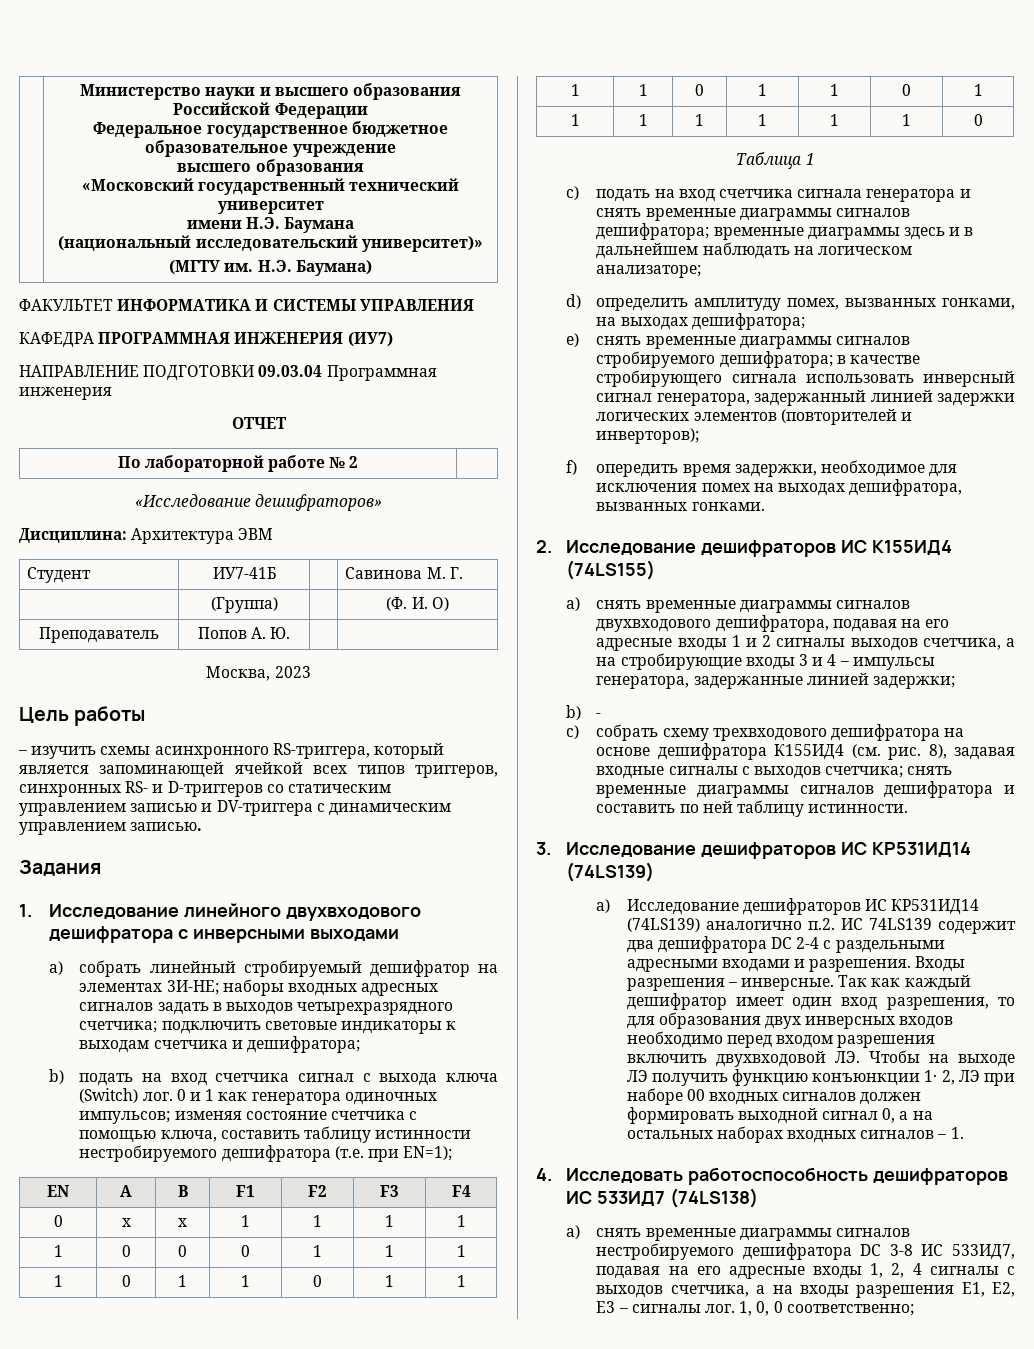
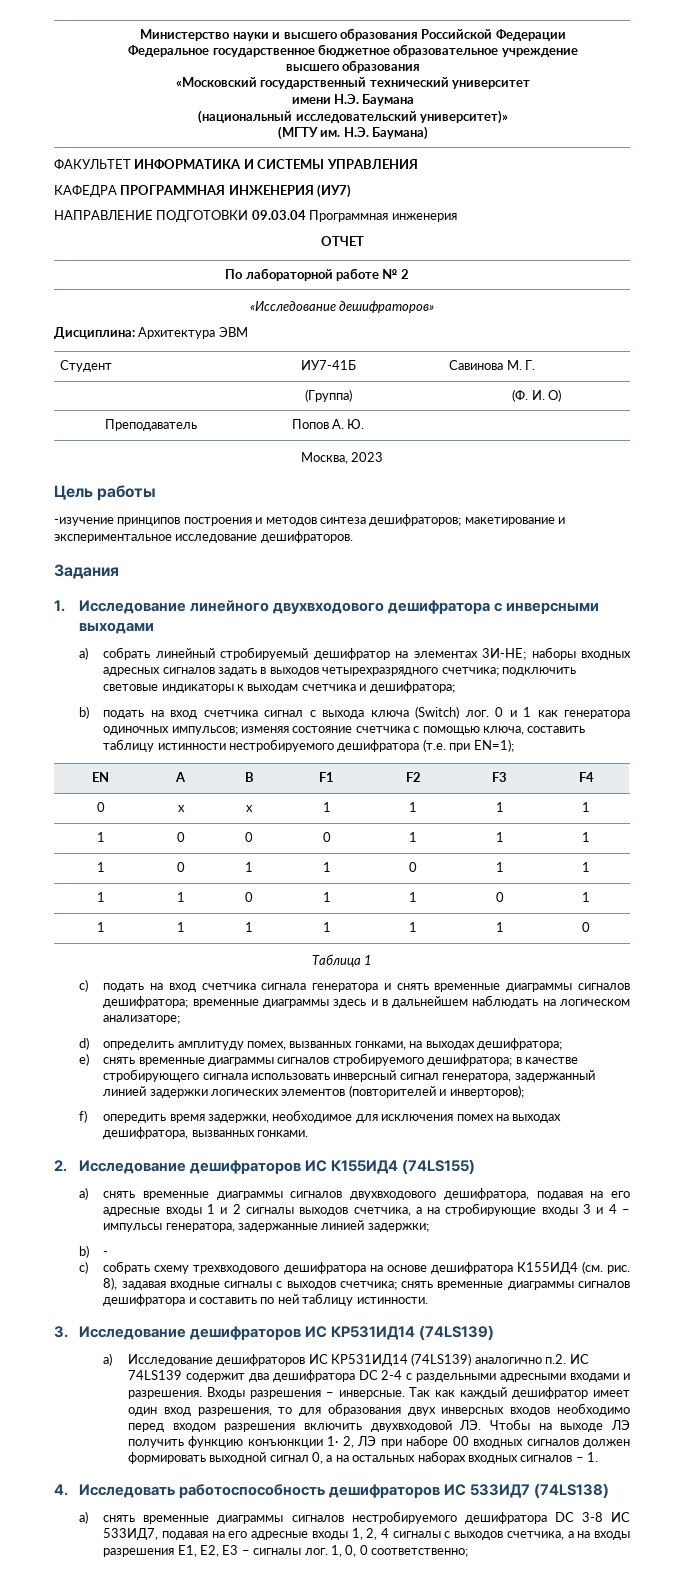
[18,743,444,759] [19,762,498,778] [19,781,391,797] [19,800,451,816] [19,822,203,835] – изучить схемы асинхронного RS-триггера, который является запоминающей ячейкой всех типов триггеров, синхронных RS- и D-триггеров со статическим управлением записью и DV-триггера с динамическим управлением записью. -> [54,514,565,526] [54,531,353,543] -изучение принципов построения и методов синтеза дешифраторов; макетирование и экспериментальное исследование дешифраторов.

